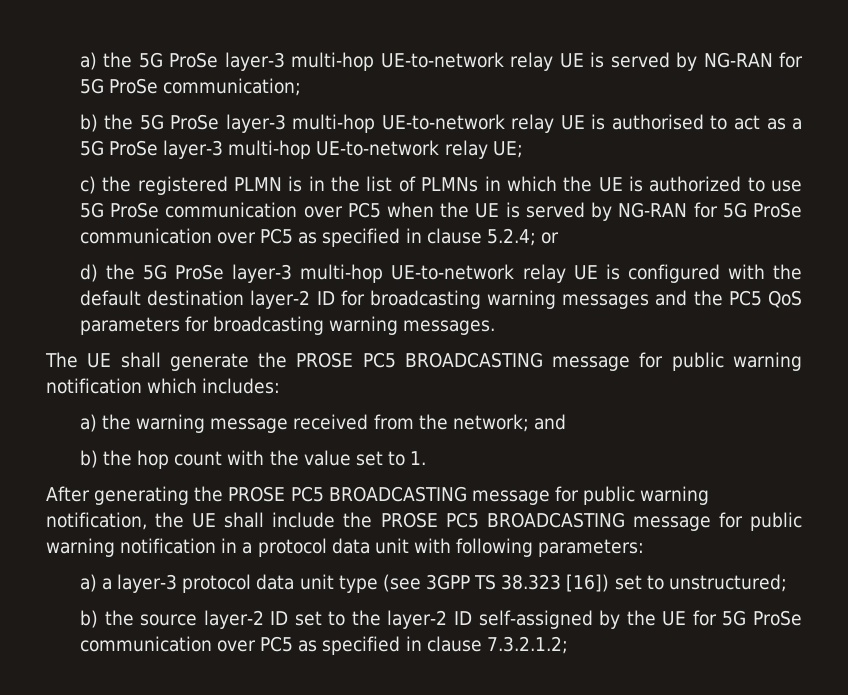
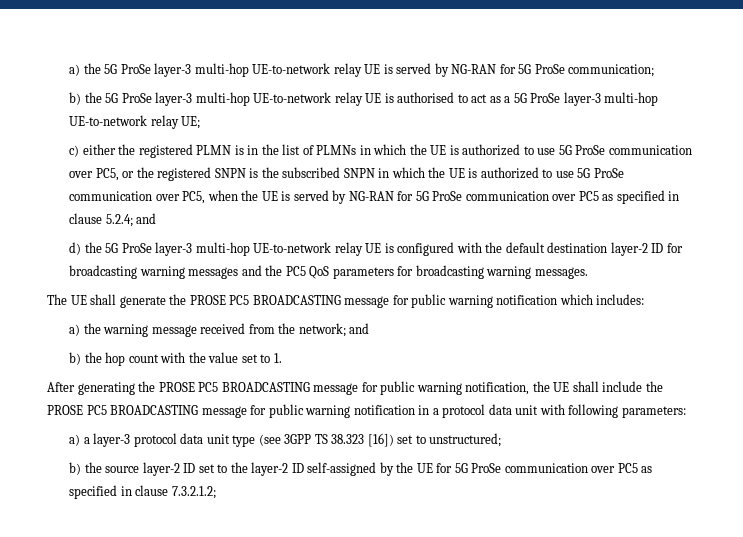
(96, 185) none -> [82,144,116,155] either
[347,202,381,218] PC5 -> [95,167,624,181] [69,191,206,204] PC5, or the registered SNPN is the subscribed SNPN in which the UE is authorized to use 5G ProSe communication over PC5,
[541,232,560,244] or -> [136,213,157,224] and

